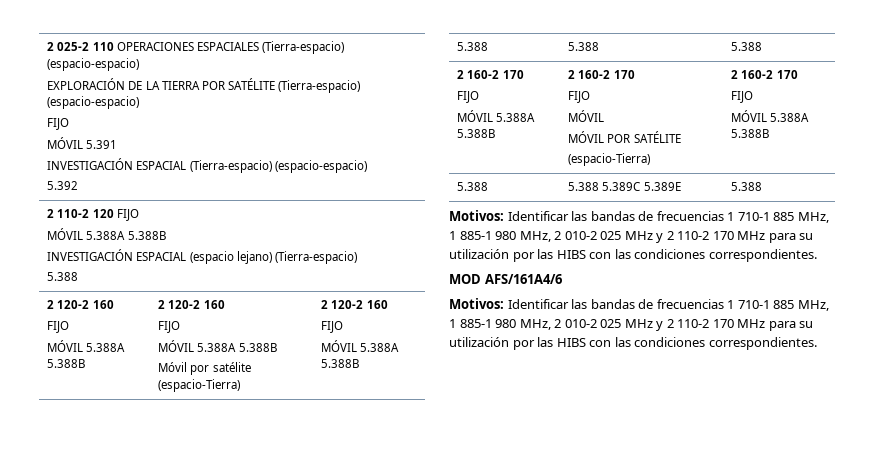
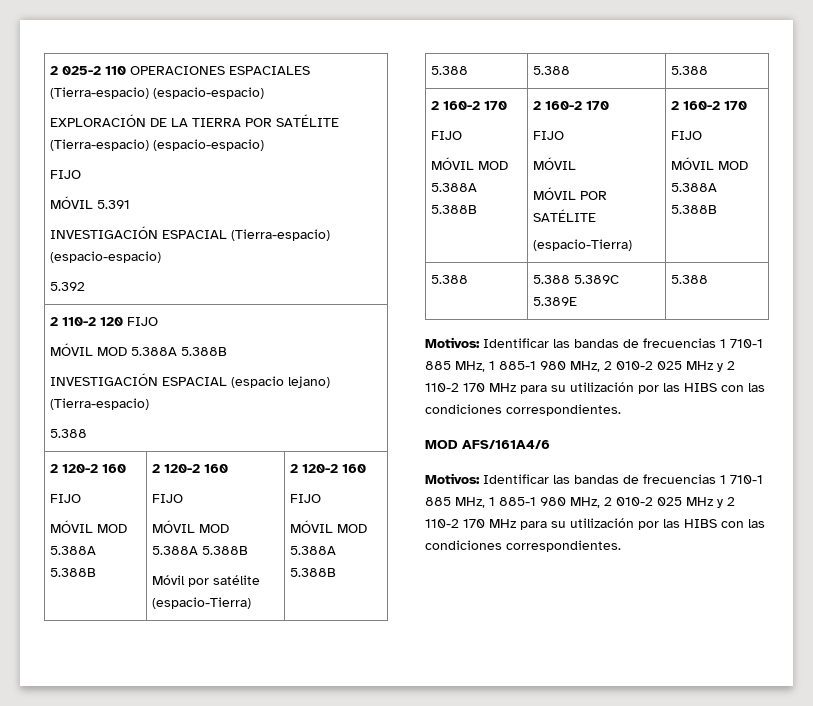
(84, 234) none -> [97,347,128,356] MOD
(84, 346) none -> [97,524,128,533] MOD
(195, 346) none -> [199,524,230,533] MOD
(358, 346) none -> [337,524,368,533] MOD
(494, 116) none -> [478,161,509,170] MOD
(768, 116) none -> [718,161,749,170] MOD

